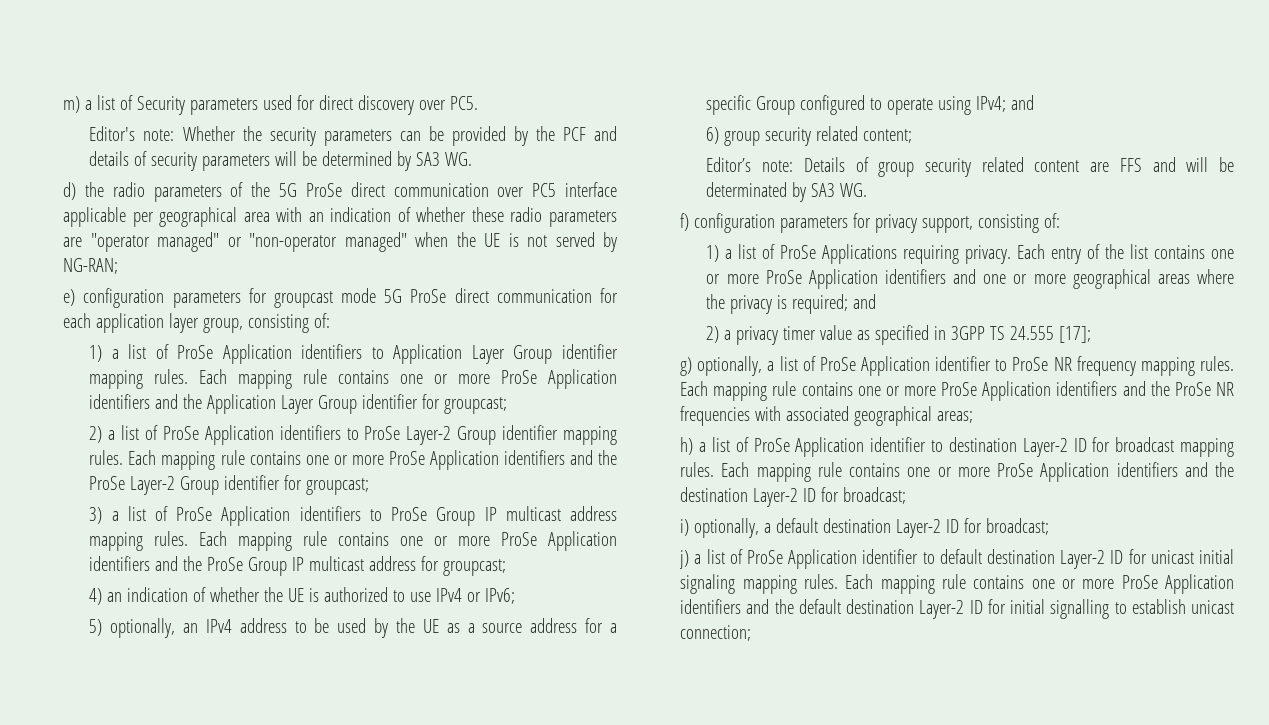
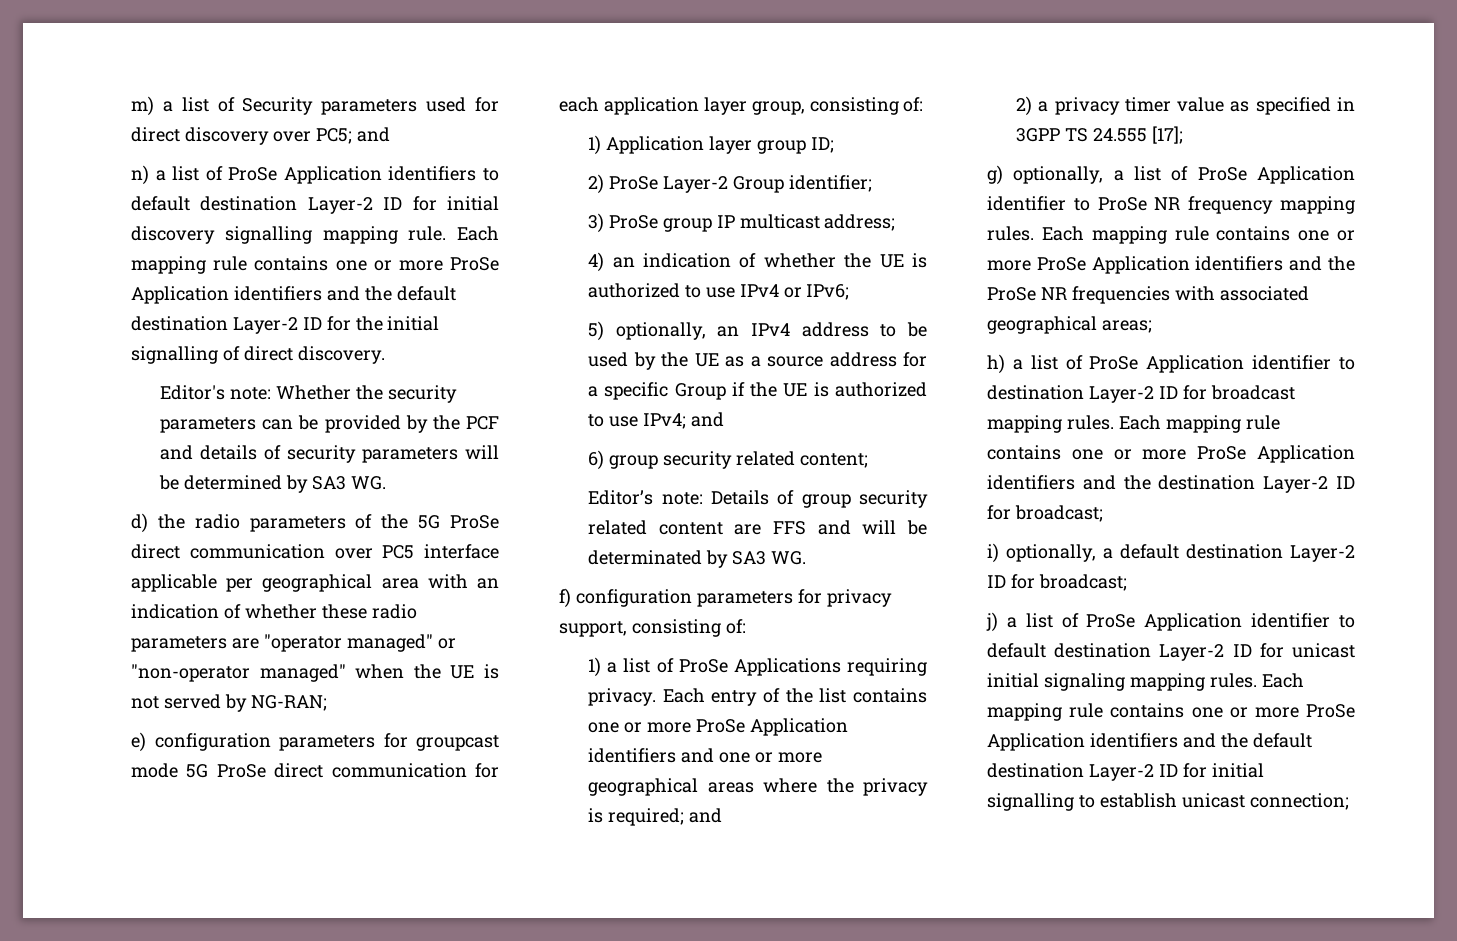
[450,96,479,110] PC5. -> [315,127,390,144] [131,165,500,185] [131,196,500,214] [131,226,499,244] [131,256,499,274] [131,286,456,304] [131,316,440,334] [131,346,385,364] PC5; and // n) a list of ProSe Application identifiers to default destination Layer-2 ID for initial discovery signalling mapping rule. Each mapping rule contains one or more ProSe Application identifiers and the default destination Layer-2 ID for the initial signalling of direct discovery.
[111,344,618,364] [89,369,617,389] [89,394,508,414] [89,425,617,445] [89,450,617,470] [89,475,370,495] [89,506,617,526] [89,531,617,551] [89,556,507,576] a list of ProSe Application identifiers to Application Layer Group identifier mapping rules. Each mapping rule contains one or more ProSe Application identifiers and the Application Layer Group identifier for groupcast; // 2) a list of ProSe Application identifiers to ProSe Layer-2 Group identifier mapping rules. Each mapping rule contains one or more ProSe Application identifiers and the ProSe Layer-2 Group identifier for groupcast; // 3) a list of ProSe Application identifiers to ProSe Group IP multicast address mapping rules. Each mapping rule contains one or more ProSe Application identifiers and the ProSe Group IP multicast address for groupcast; -> [605,136,834,154] [588,174,872,194] [588,213,896,233] Application layer group ID; // 2) ProSe Layer-2 Group identifier; // 3) ProSe group IP multicast address;
[800,95,972,115] configured to operate using -> [731,382,927,397] [588,414,638,427] if the UE is authorized to use

